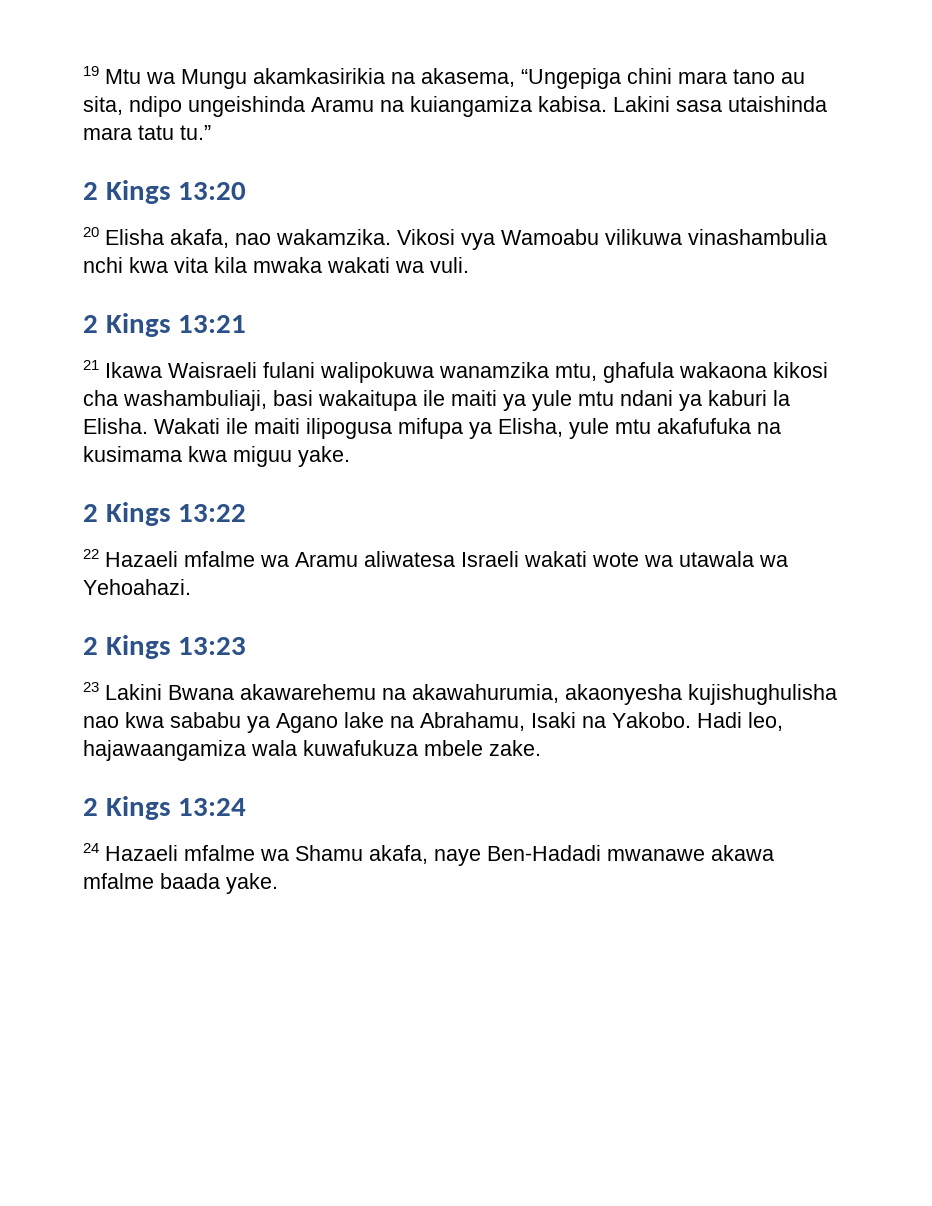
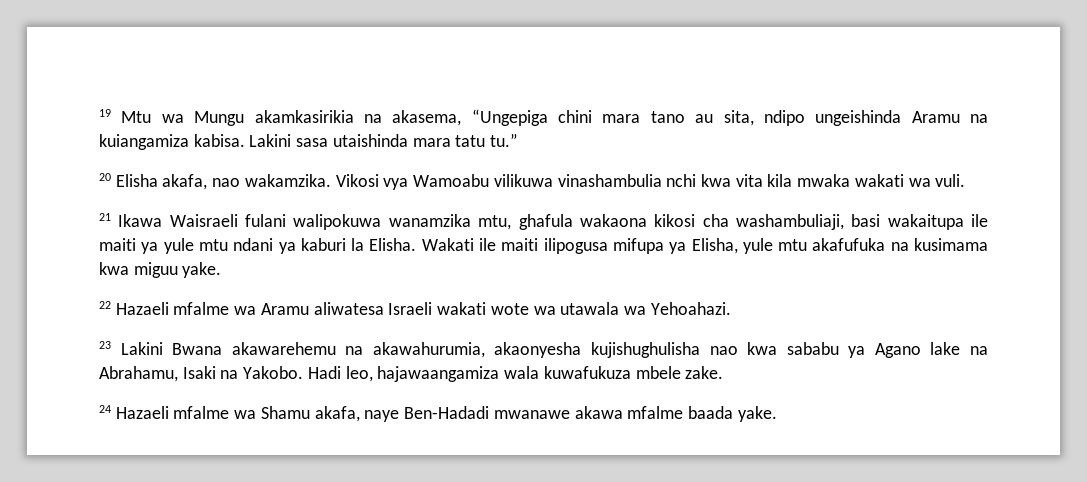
[83,180,247,204] // 2 Kings 13:20 -> (519, 140) none
[83,313,247,337] // 2 Kings 13:21 -> (966, 180) none
[83,502,247,526] // 2 Kings 13:22 -> (222, 270) none
[83,635,247,659] // 2 Kings 13:23 -> (731, 308) none
[83,796,247,820] // 2 Kings 13:24 -> (724, 372) none

